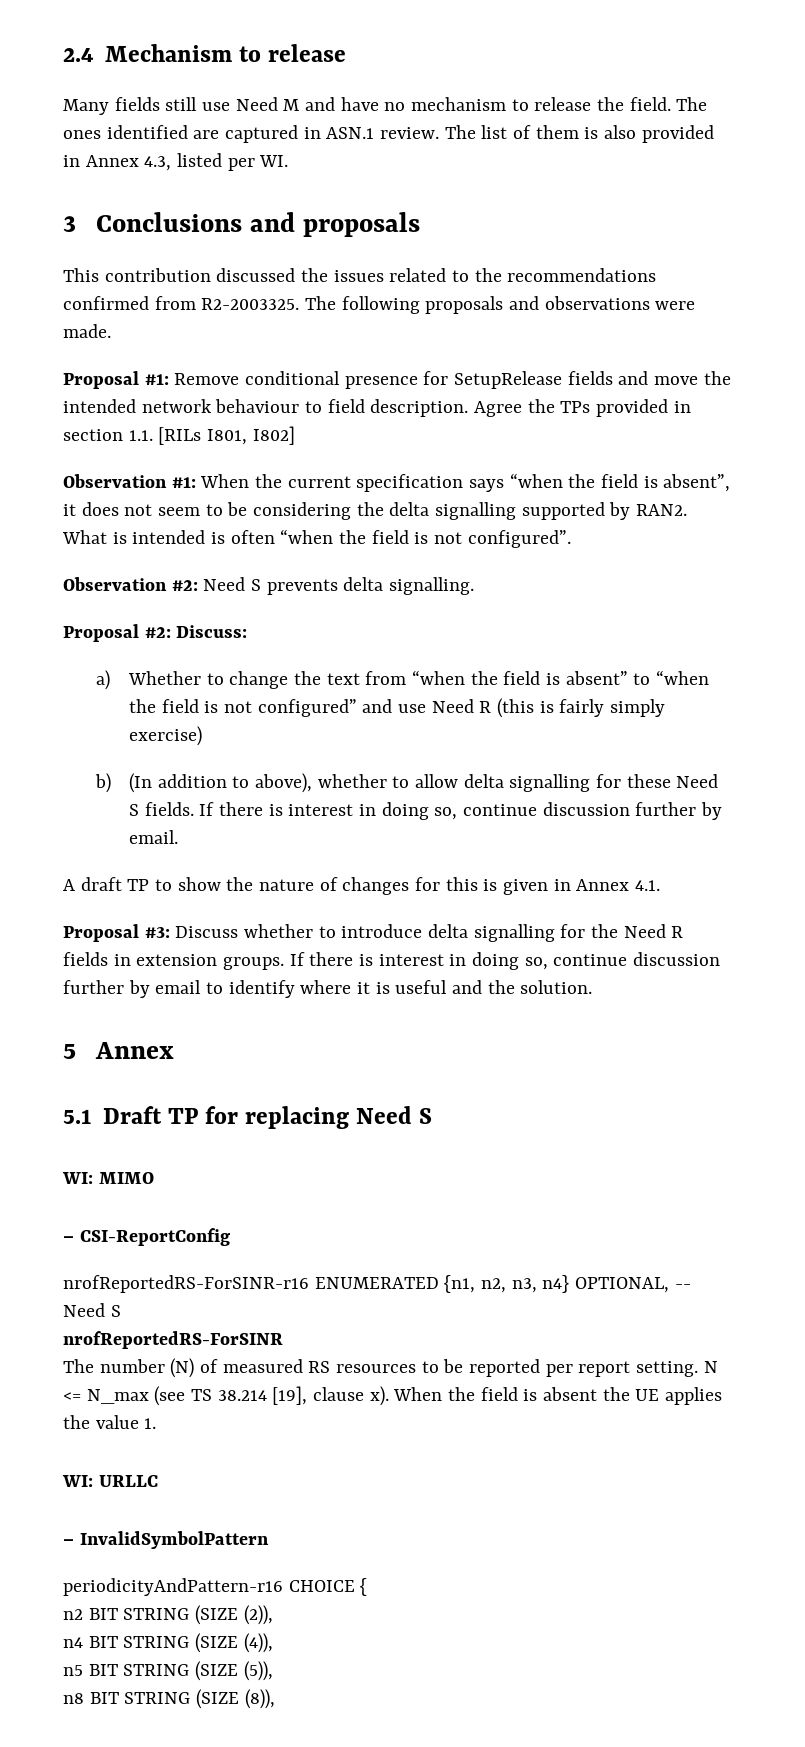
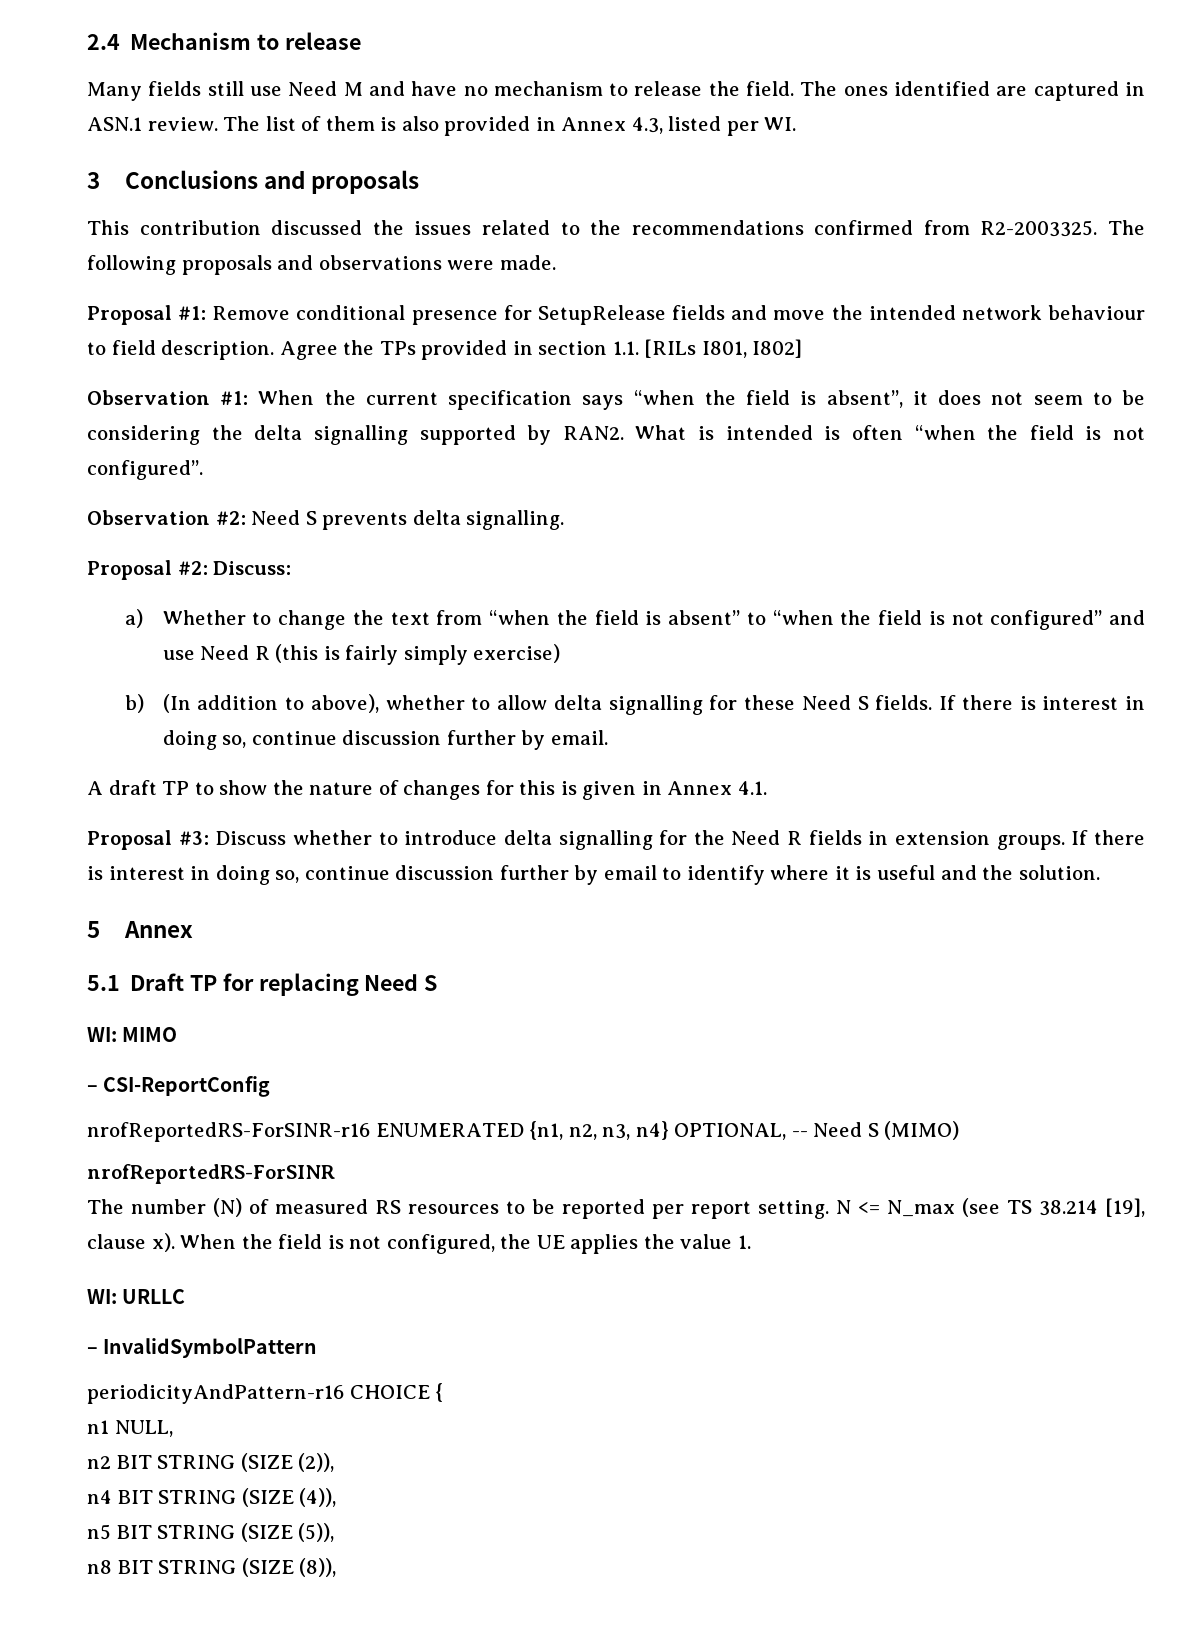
(121, 1311) none -> [884,1121,960,1140] (MIMO)
[543,1387,598,1401] absent -> [349,1234,495,1254] not configured,
(368, 1587) none -> [87,1420,173,1437] // n1 NULL,

